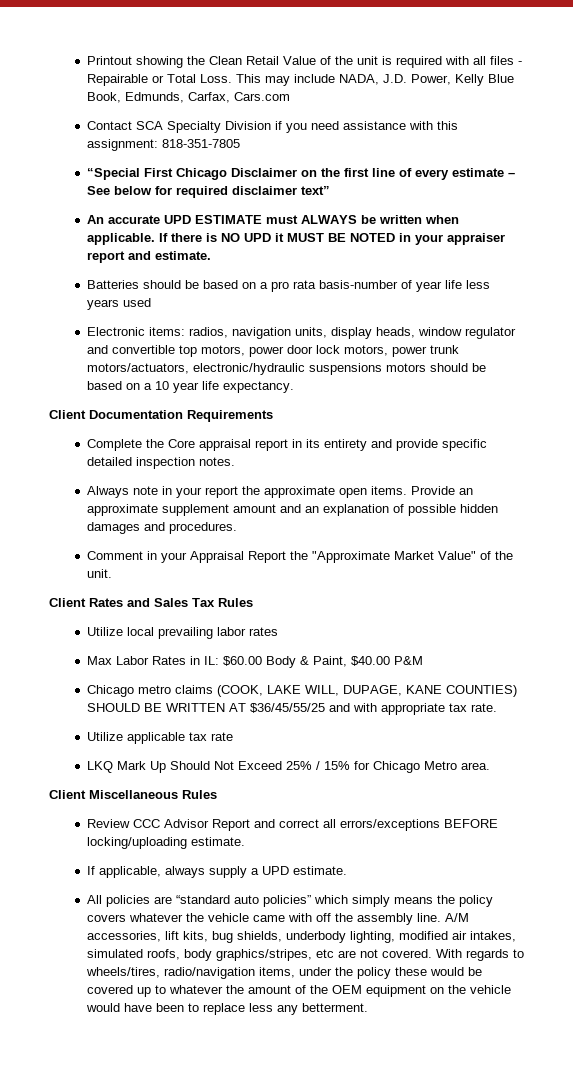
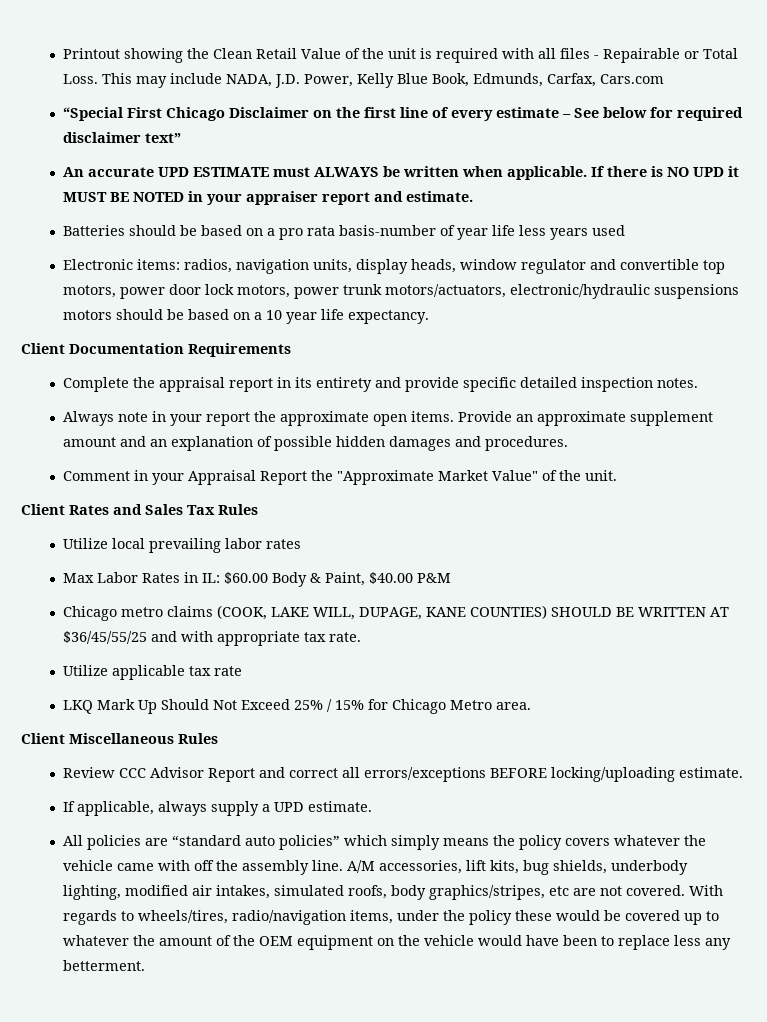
[86,121,458,133] [86,139,240,151] // Contact SCA Specialty Division if you need assistance with this assignment: 818-351-7805 -> (664, 79) none
[167,439,195,448] Core -> (155, 382) none

